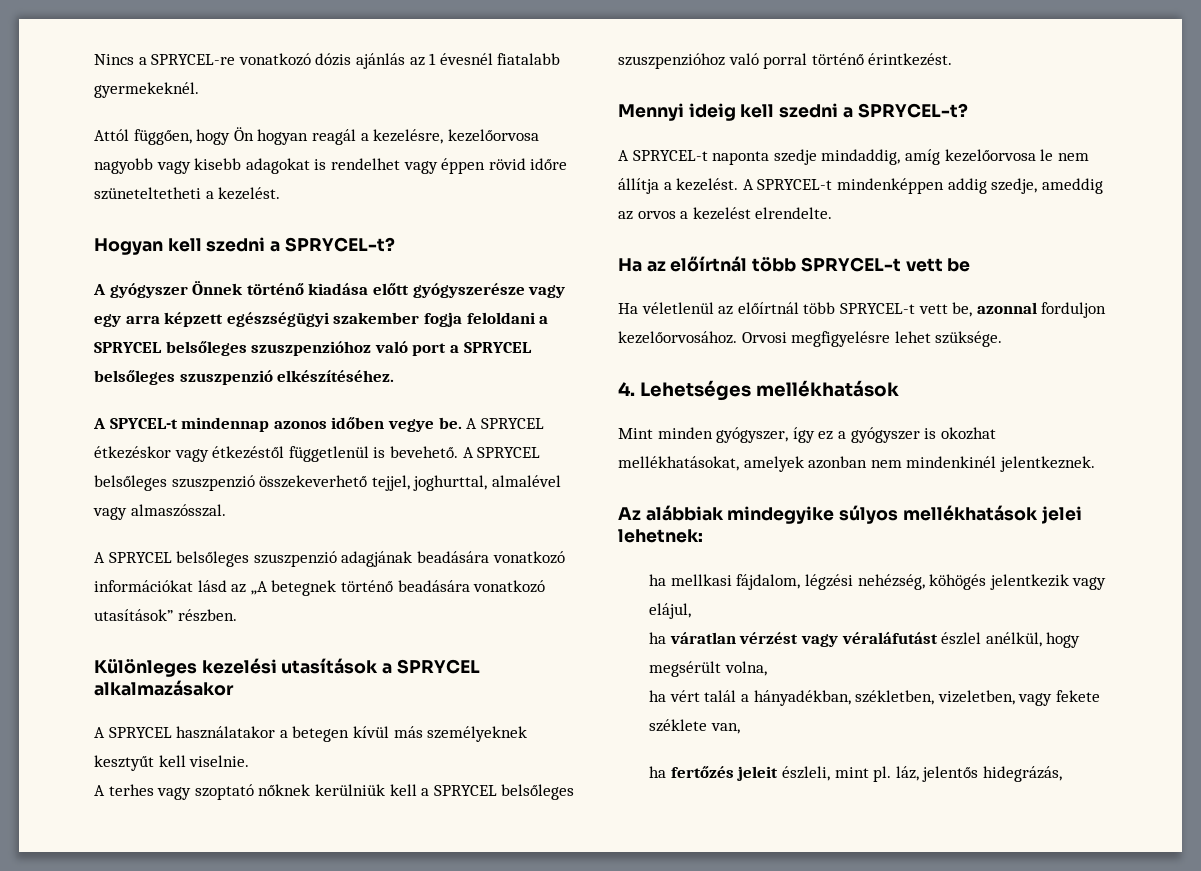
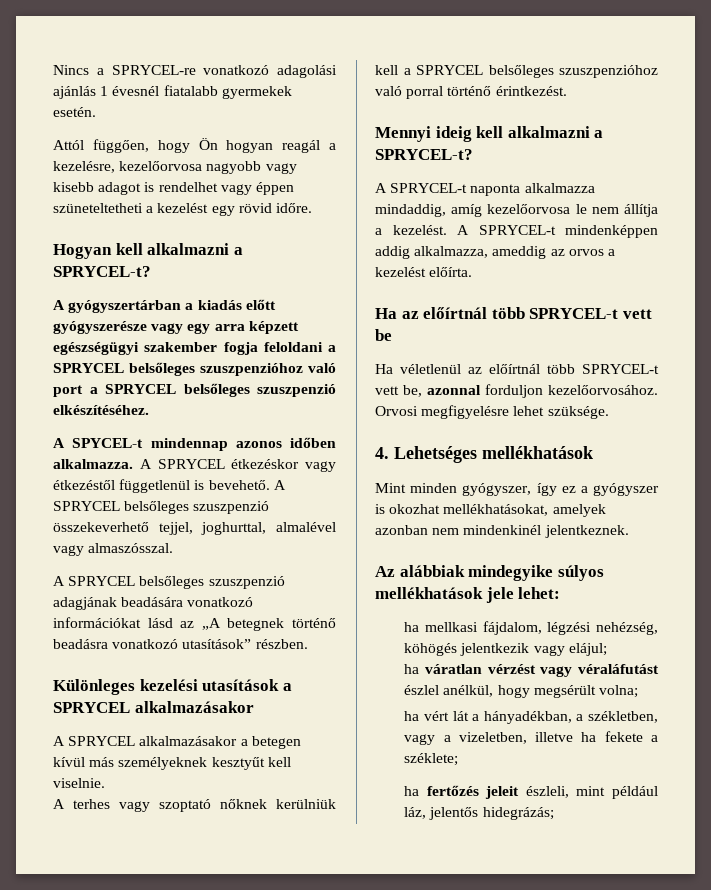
[315,53,425,69] dózis ajánlás az -> [277,65,337,78] [53,86,96,99] adagolási ajánlás
[94,82,199,98] gyermekeknél. -> [221,86,292,99] [53,107,96,117] gyermekek esetén.
[245,158,310,174] adagokat -> [98,182,142,195] adagot
[488,158,568,170] [94,187,281,200] rövid időre szüneteltetheti a kezelést. -> [53,203,312,216] szüneteltetheti a kezelést egy rövid időre.
[206,237,395,252] [93,281,369,298] szedni a SPRYCEL-t? // A gyógyszer Önnek történő kiadása -> [147,243,243,255] [53,266,151,277] [53,300,242,313] alkalmazni a SPRYCEL-t? // A gyógyszertárban a kiadás
[387,417,462,432] vegye be. -> [53,459,133,469] alkalmazza.
[397,580,470,592] beadására -> [53,639,108,649] beadásra
[176,726,276,739] használatakor -> [139,736,238,746] alkalmazásakor
[779,103,839,118] szedni -> [507,126,590,138] alkalmazni
[773,149,817,165] szedje -> [524,183,595,193] alkalmazza
[991,178,1038,194] szedje, -> [414,246,489,258] alkalmazza,
[755,207,833,219] elrendelte. -> [429,267,473,277] előírta.
[1041,506,1082,524] [618,529,703,543] jelei lehetnek: -> [485,587,561,603] jele lehet:
[649,603,692,619] elájul, -> [568,643,607,656] elájul;
[724,661,767,676] volna, -> [599,685,639,698] volna;
[704,690,737,702] talál -> [452,711,469,721] lát
[855,690,1100,706] [649,719,740,734] székletben, vizeletben, vagy fekete széklete van, -> [576,711,658,723] [404,731,658,745] [404,753,459,766] a székletben, vagy a vizeletben, illetve ha fekete a széklete;
[873,766,892,782] pl. -> [612,786,658,799] például
[982,766,1062,782] hidegrázás, -> [482,807,554,820] hidegrázás;

